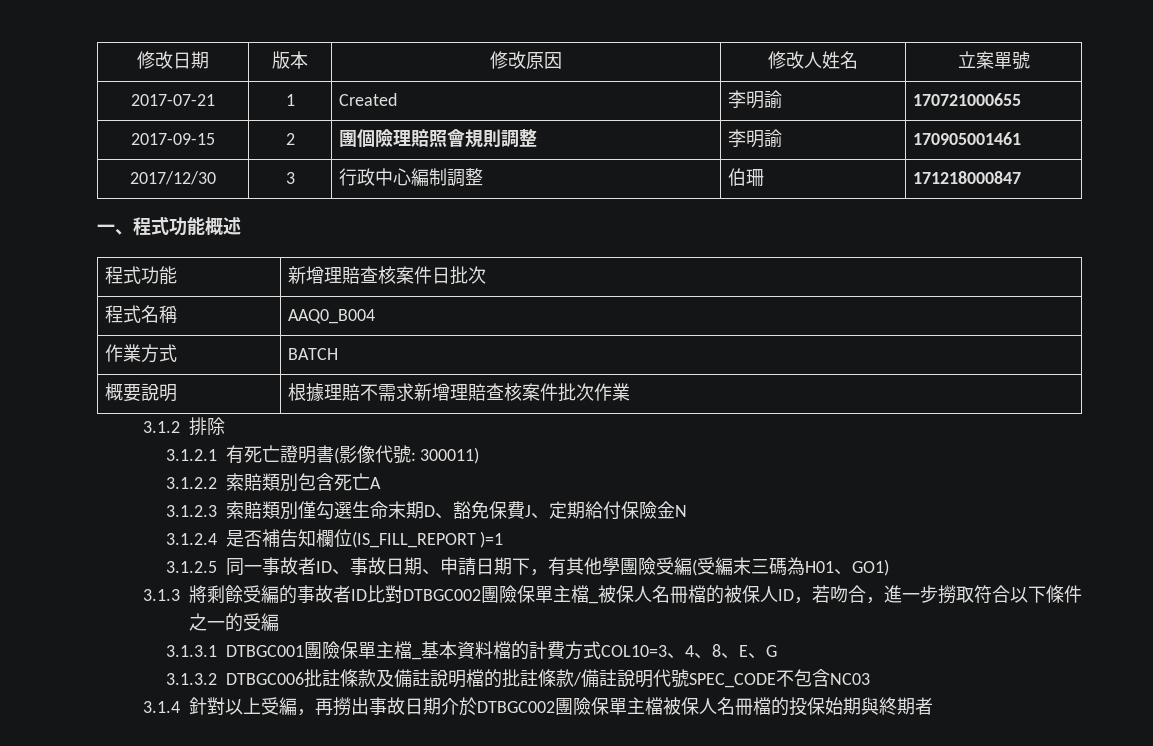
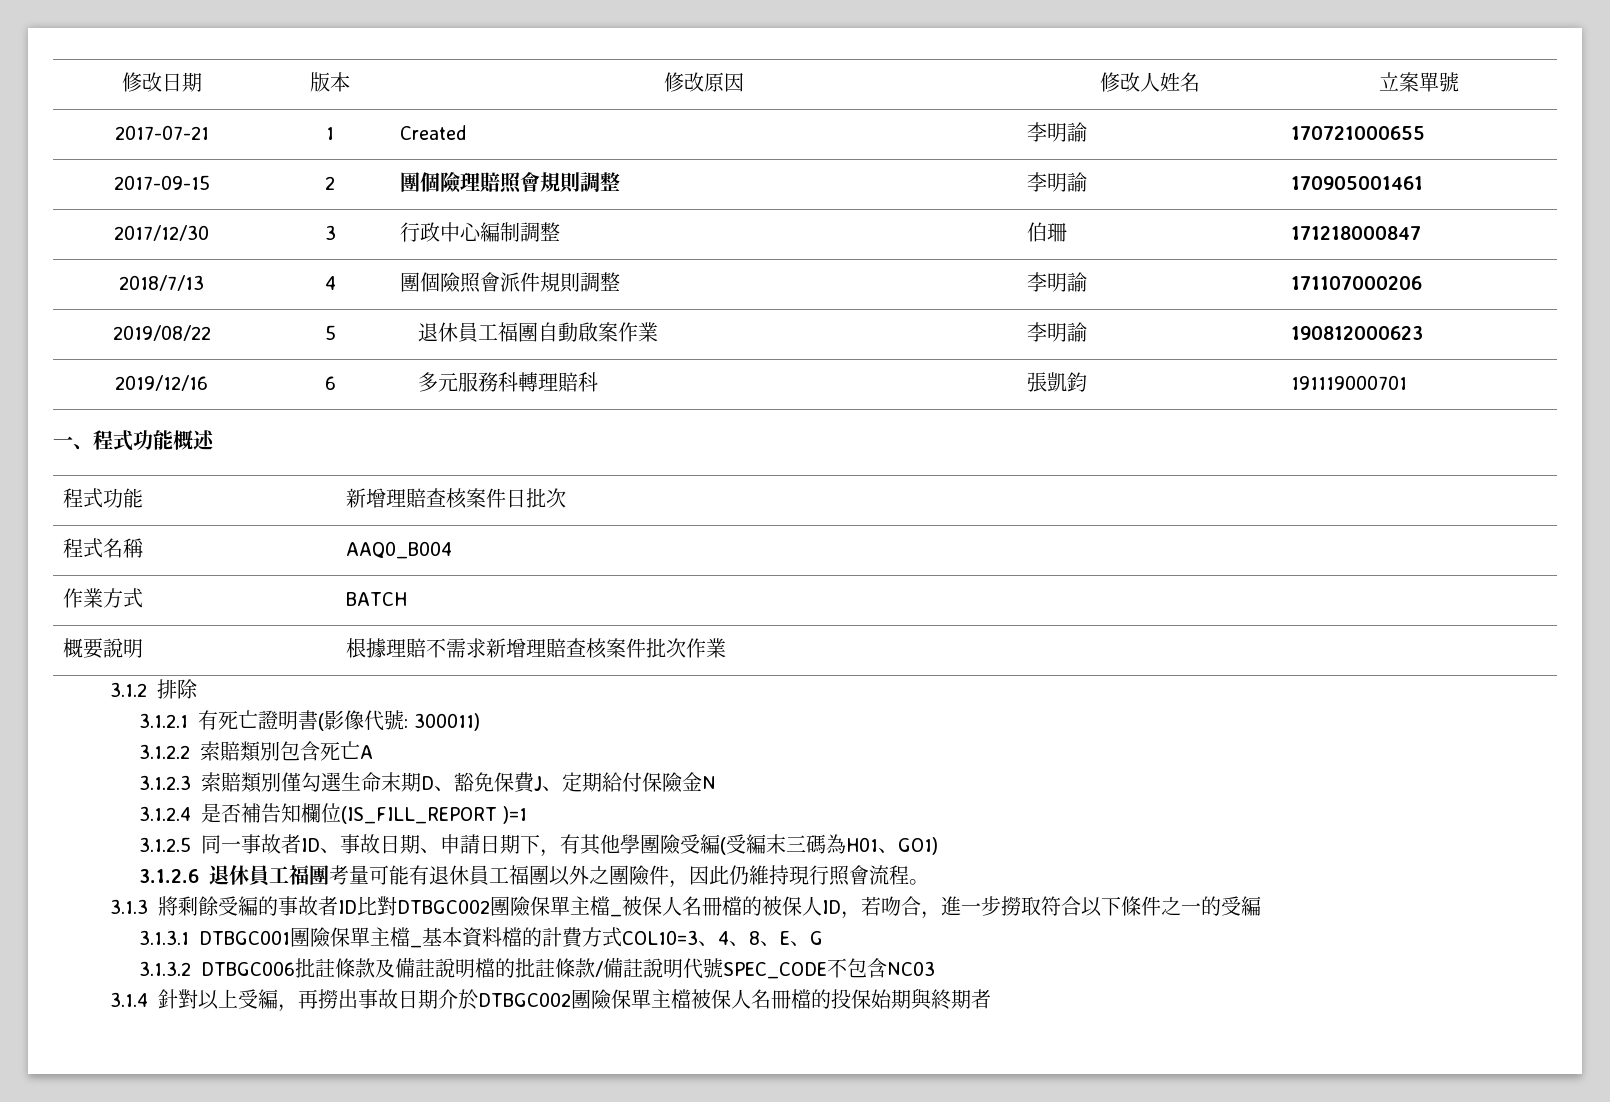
(1022, 177) none -> [119,275,204,291] [324,276,336,290] [400,272,621,293] [1027,272,1088,292] [1291,276,1423,290] [112,325,211,341] [324,325,336,340] [417,322,658,342] [1027,322,1088,342] [1291,326,1424,340] [115,375,208,391] [324,376,336,390] [417,372,598,392] [1027,372,1088,392] [1291,375,1408,390] // 2018/7/13 | 4 | 團個險照會派件規則調整 | 李明諭 | 171107000206 // 2019/08/22 | 5 | 退休員工福團自動啟案作業 | 李明諭 | 190812000623 // 2019/12/16 | 6 | 多元服務科轉理賠科 | 張凱鈞 | 191119000701
(889, 567) none -> [139,865,930,888] // 3.1.2.6退休員工福團考量可能有退休員工福團以外之團險件，因此仍維持現行照會流程。

